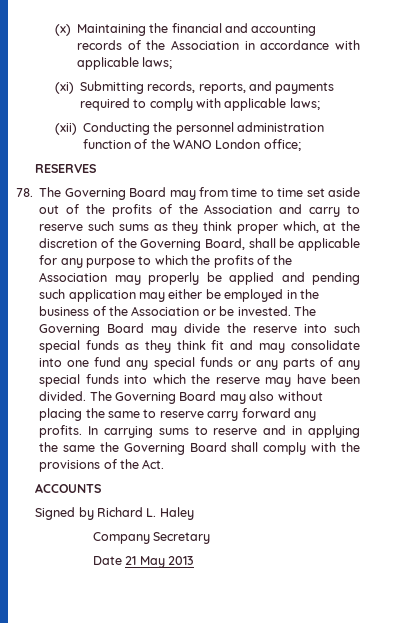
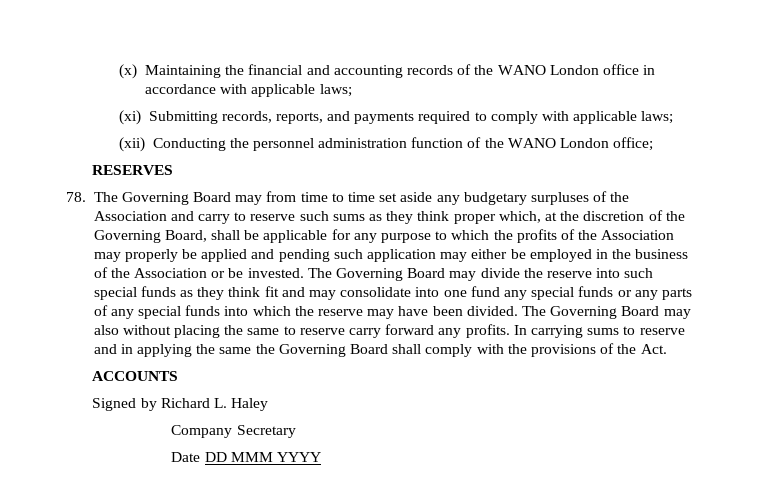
[170,40,239,50] Association -> [497,64,639,75] WANO London office
[39,204,152,217] out of the profits -> [436,192,589,205] any budgetary surpluses
[125,556,195,568] 21 May 2013 -> [204,452,322,462] DD MMM YYYY

